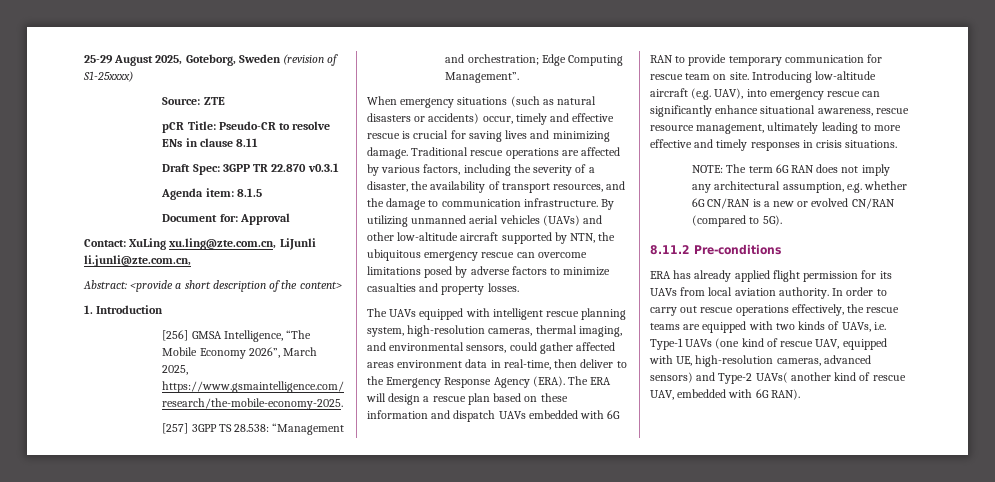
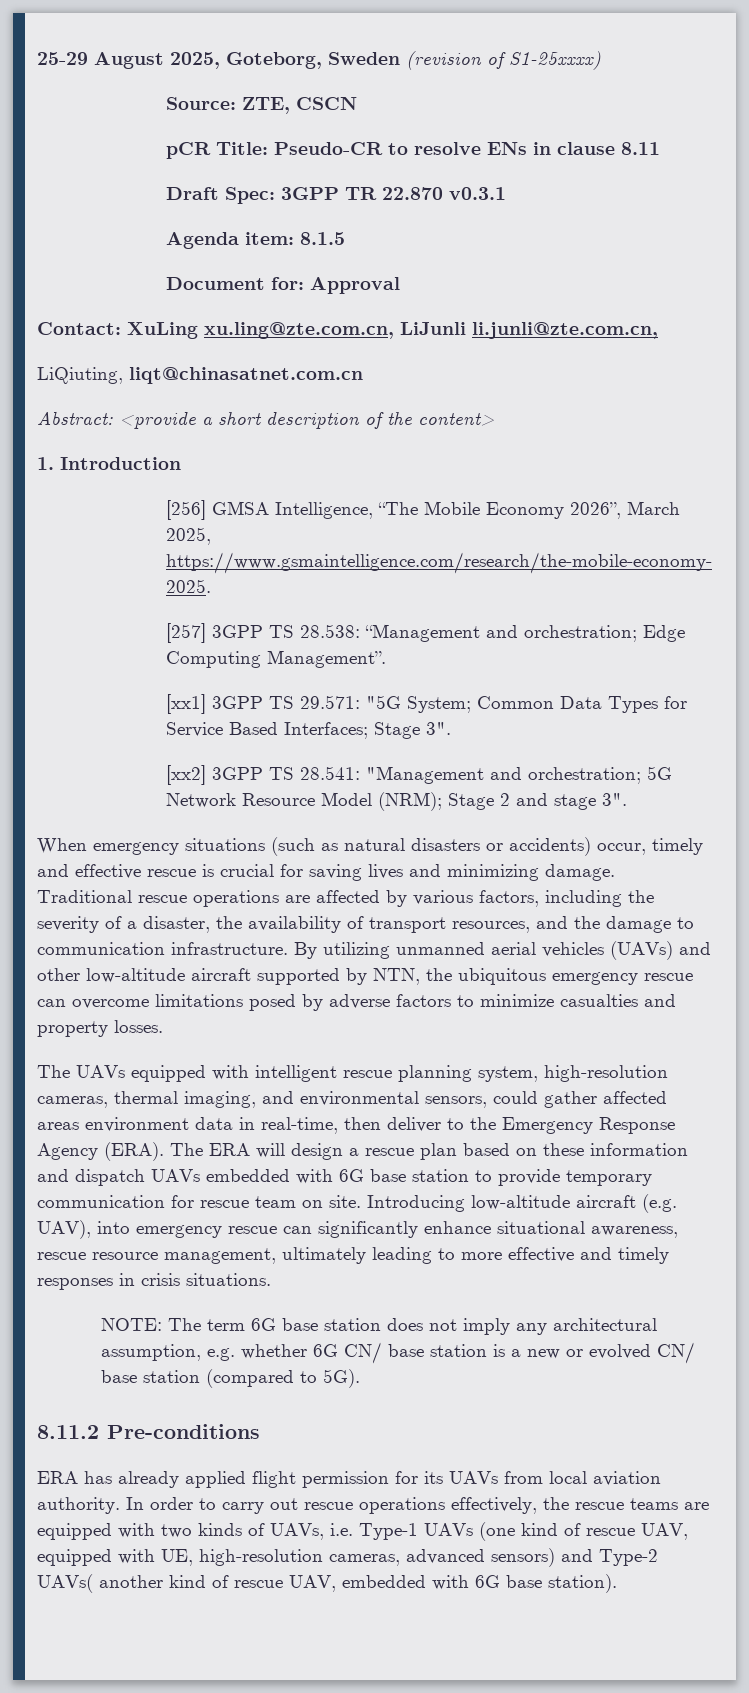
[203,97,225,105] ZTE -> [241,97,357,114] ZTE, CSCN
(191, 261) none -> [37,367,363,384] // LiQiuting, liqt@chinasatnet.com.cn
(520, 77) none -> [165,694,687,714] [165,722,451,739] [165,765,672,785] [165,792,627,811] // [xx1] 3GPP TS 29.571: "5G System; Common Data Types for Service Based Interfaces; Stage 3". // [xx2] 3GPP TS 28.541: "Management and orchestration; 5G Network Resource Model (NRM); Stage 2 and stage 3".
[650,55,673,63] RAN -> [370,1169,469,1182] base station
[790,165,814,173] RAN -> [282,1318,382,1331] base station
[707,198,751,209] CN/RAN -> [344,1342,488,1364] CN/ base station
[851,198,895,209] CN/RAN -> [657,1342,696,1364] [101,1370,201,1383] CN/ base station
[770,389,800,400] RAN). -> [506,1574,617,1593] base station).

